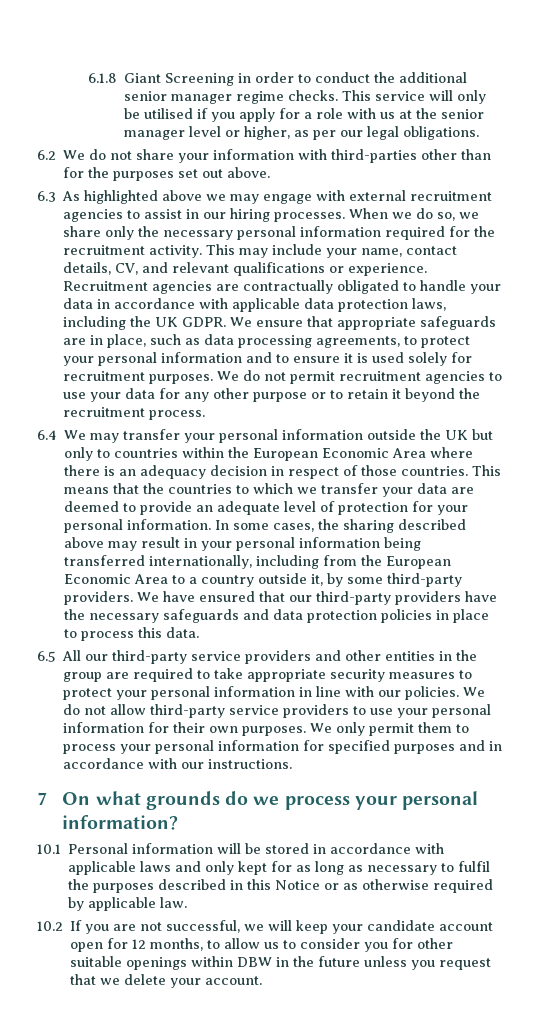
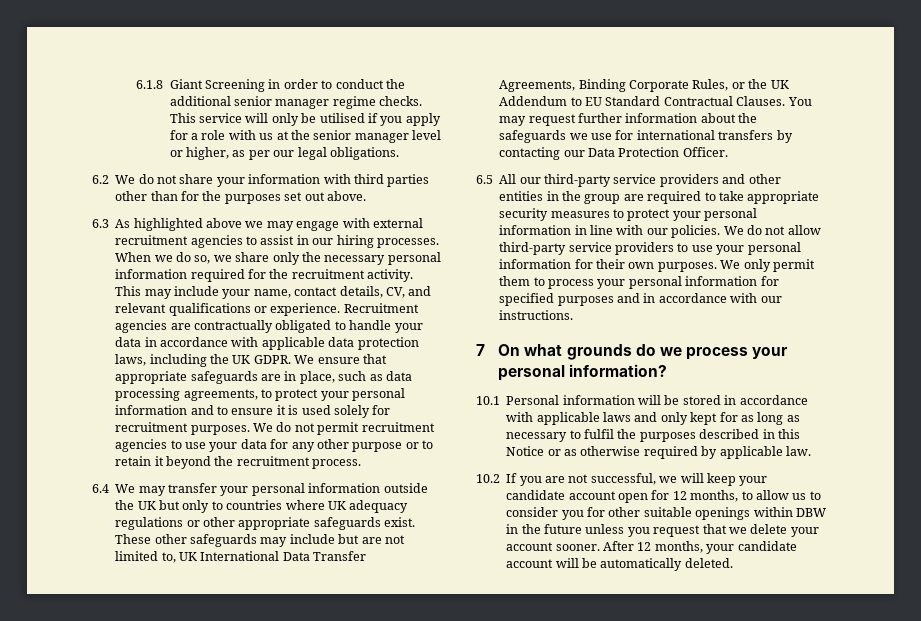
[331,149,418,163] third-parties -> [353,174,430,187] third parties
[182,447,474,461] [64,465,502,479] [64,483,475,497] [64,501,469,515] [64,519,467,533] [64,537,422,551] [64,555,452,569] [64,573,463,587] [64,591,498,605] [64,609,490,623] [64,627,200,641] within the European Economic Area where there is an adequacy decision in respect of those countries. This means that the countries to which we transfer your data are deemed to provide an adequate level of protection for your personal information. In some cases, the sharing described above may result in your personal information being transferred internationally, including from the European Economic Area to a country outside it, by some third-party providers. We have ensured that our third-party providers have the necessary safeguards and data protection policies in place to process this data. -> [285,500,409,513] [115,517,416,530] [115,534,405,547] [115,551,367,563] [499,79,789,92] [499,96,812,106] [499,113,758,126] [499,130,793,143] [499,147,728,160] where UK adequacy regulations or other appropriate safeguards exist. These other safeguards may include but are not limited to, UK International Data Transfer Agreements, Binding Corporate Rules, or the UK Addendum to EU Standard Contractual Clauses. You may request further information about the safeguards we use for international transfers by contacting our Data Protection Officer.
[205,976,263,985] account. -> [506,541,797,554] [506,558,733,571] account sooner. After 12 months, your candidate account will be automatically deleted.

